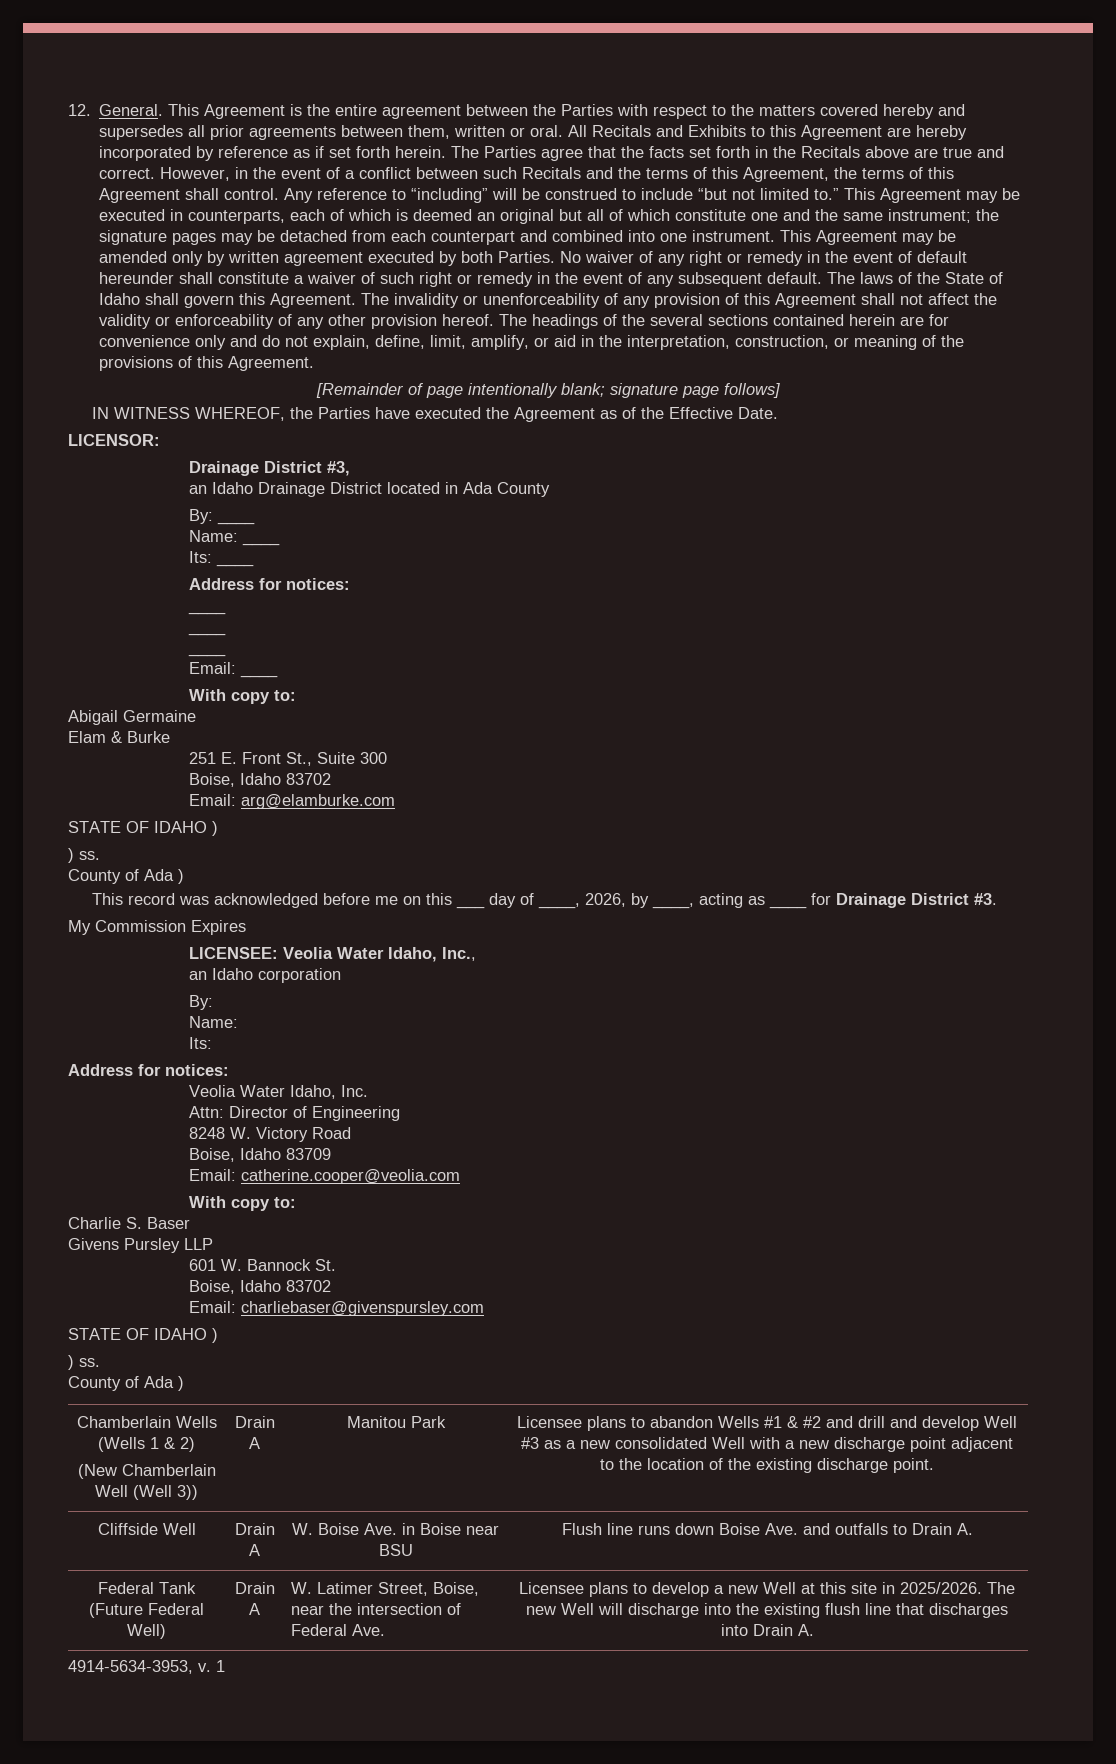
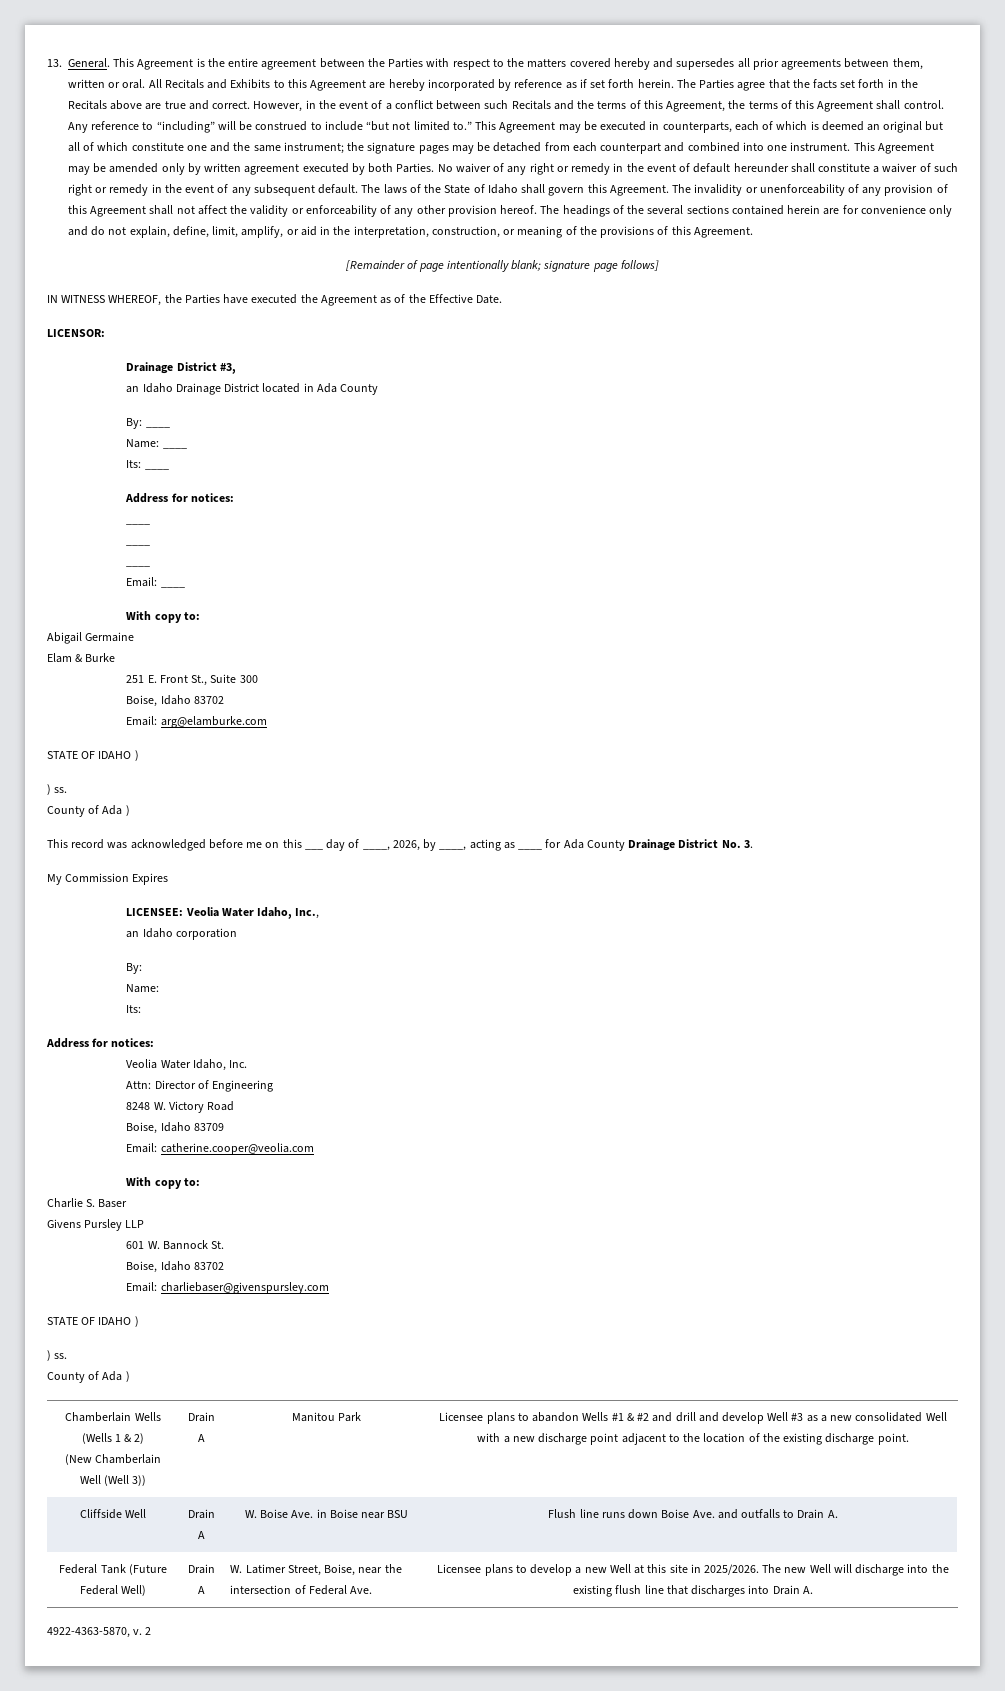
[68,104,91,116] 12. -> [47,59,62,67] 13.
[835,893,997,908] Drainage District #3. -> [563,839,753,851] Ada County Drainage District No. 3.
[68,1660,225,1674] 4914-5634-3953, v. 1 -> [47,1627,152,1638] 4922-4363-5870, v. 2

